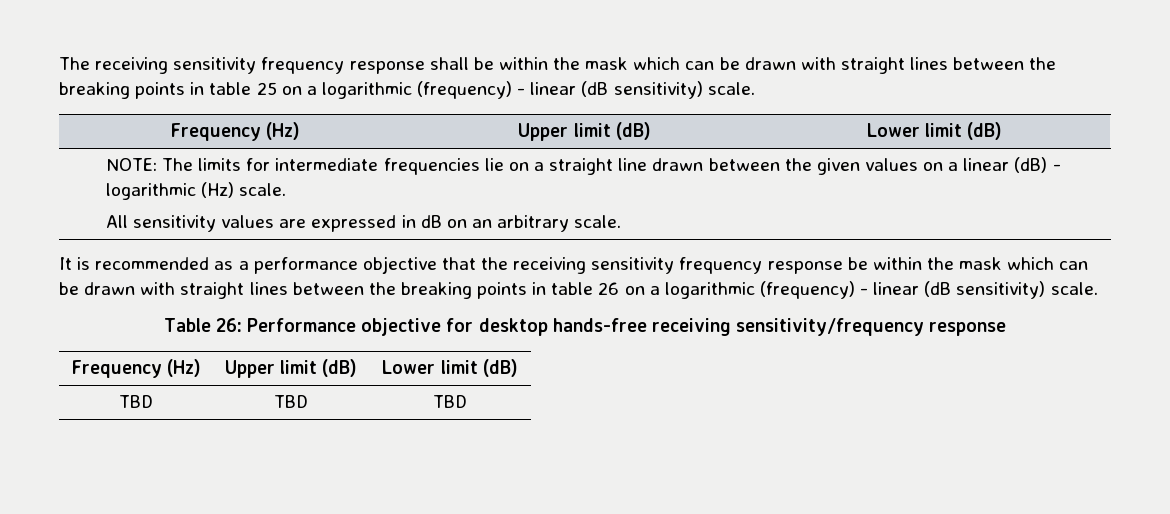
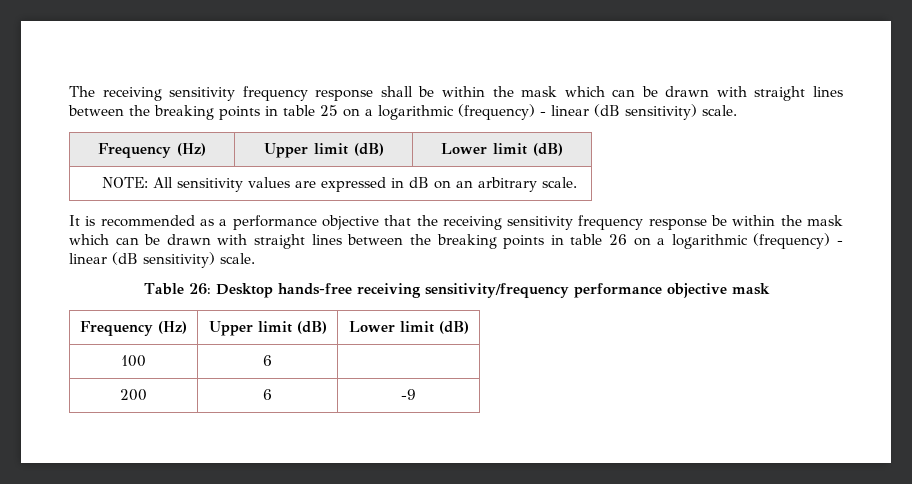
[162,157,1061,175] [105,182,287,200] The limits for intermediate frequencies lie on a straight line drawn between the given values on a linear (dB) - logarithmic (Hz) scale. // -> (149, 182) none
[247,318,1007,336] [70,359,202,378] [224,359,358,378] [382,359,518,377] [119,395,153,408] [274,395,308,408] [433,395,467,408] Performance objective for desktop hands-free receiving sensitivity/frequency response // Frequency (Hz) | Upper limit (dB) | Lower limit (dB) // TBD | TBD | TBD -> [215,283,770,298] [80,321,187,336] [208,321,327,336] [348,321,469,334] [121,355,146,367] [263,355,272,366] [120,389,147,401] [263,389,272,400] [400,389,416,400] Desktop hands-free receiving sensitivity/frequency performance objective mask // Frequency (Hz) | Upper limit (dB) | Lower limit (dB) // 100 | 6 | // 200 | 6 | -9

